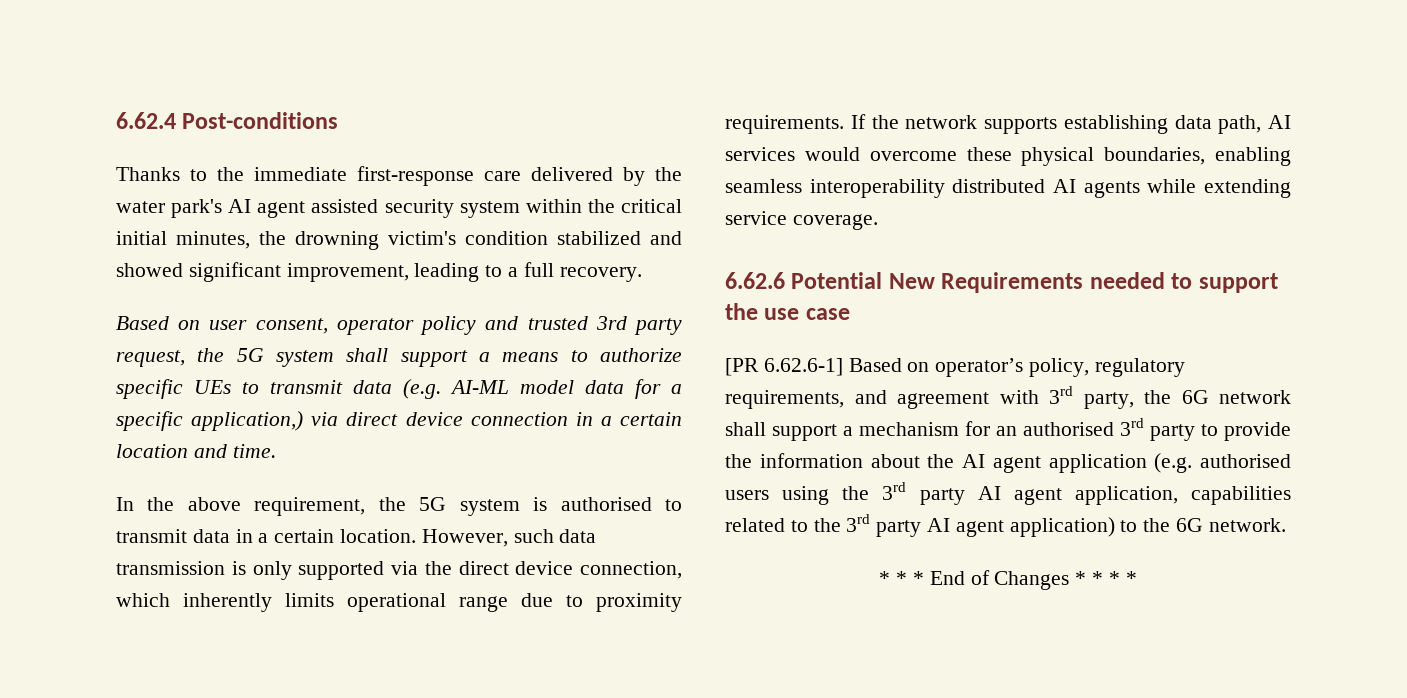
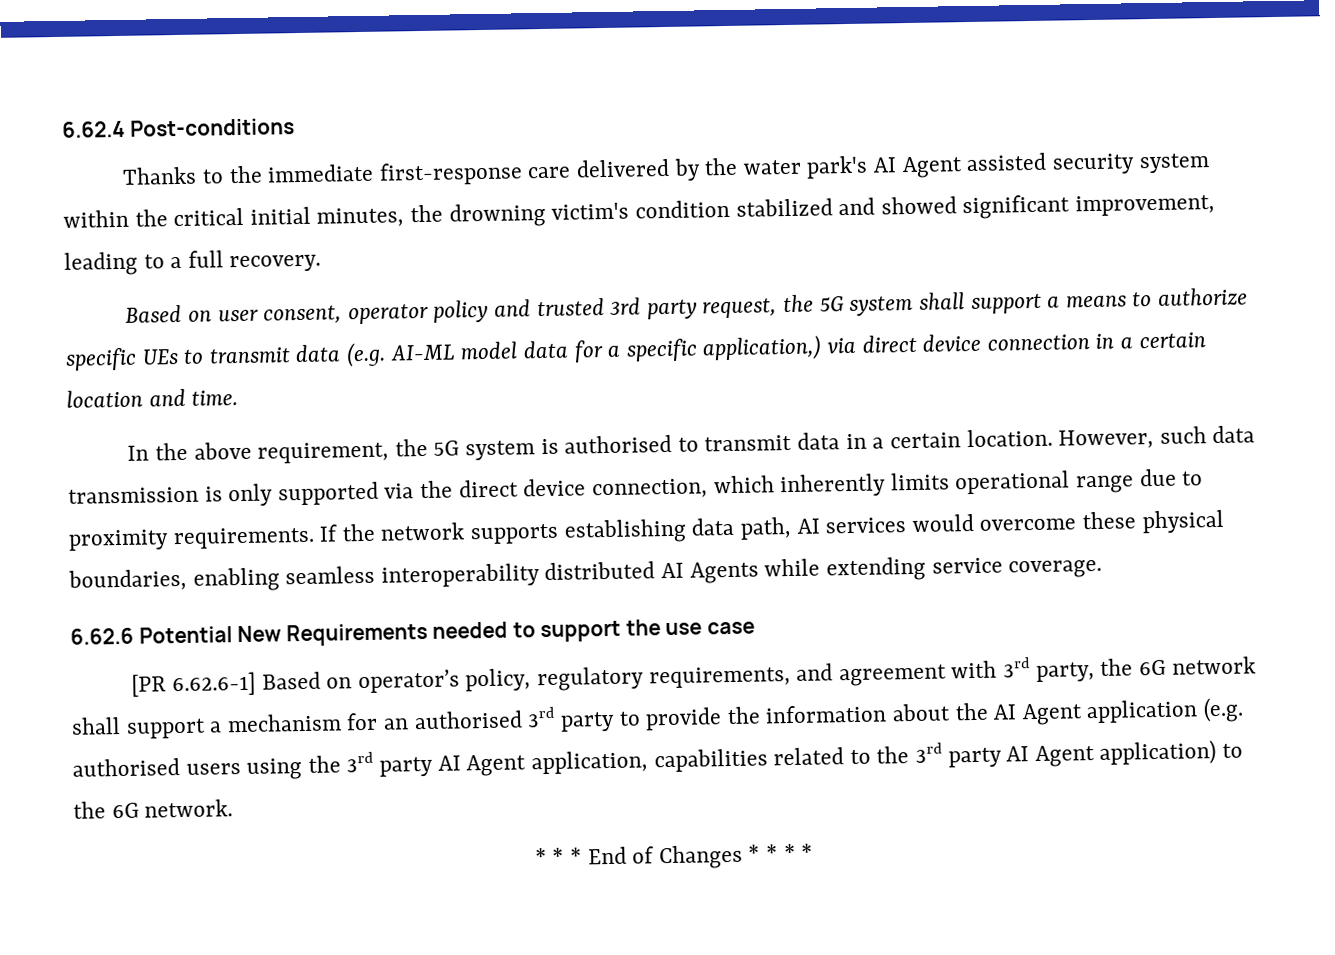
[257,201,306,218] agent -> [901,156,963,179] Agent
[1083,181,1140,198] agents -> [689,561,759,584] Agents
[992,456,1041,473] agent -> [1021,703,1083,726] Agent
[1013,488,1062,505] agent -> [466,754,527,777] Agent
[955,520,1004,537] agent -> [1034,745,1095,768] Agent

